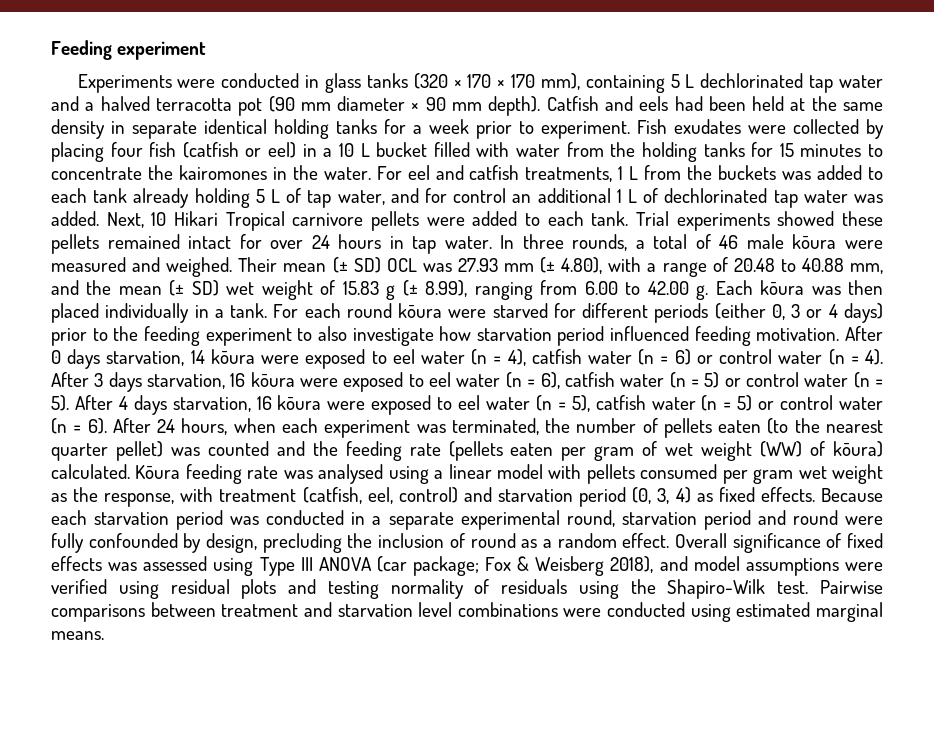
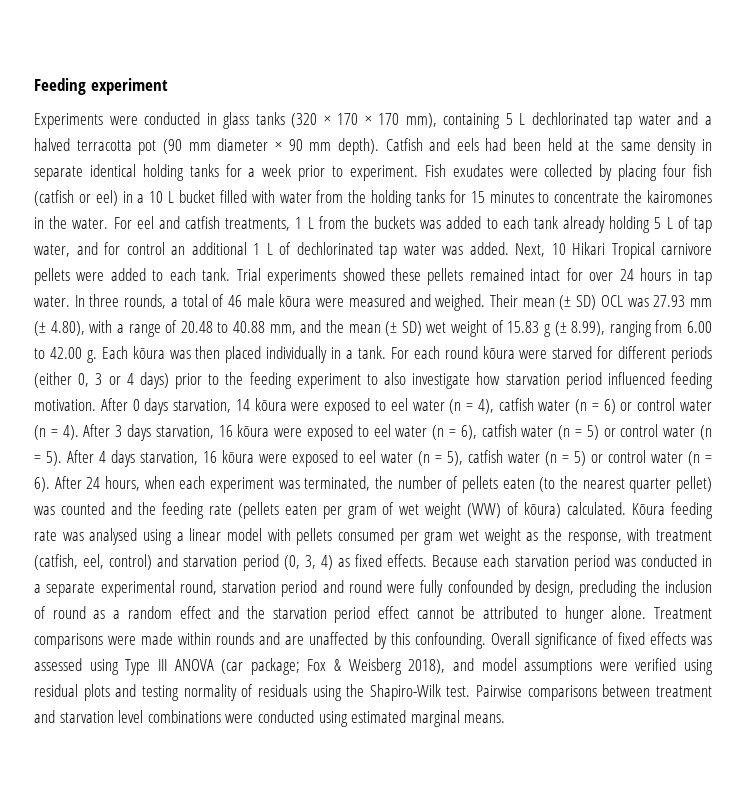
[622,533,670,548] effect. -> [179,606,713,623] [34,632,486,649] effect and the starvation period effect cannot be attributed to hunger alone. Treatment comparisons were made within rounds and are unaffected by this confounding.

